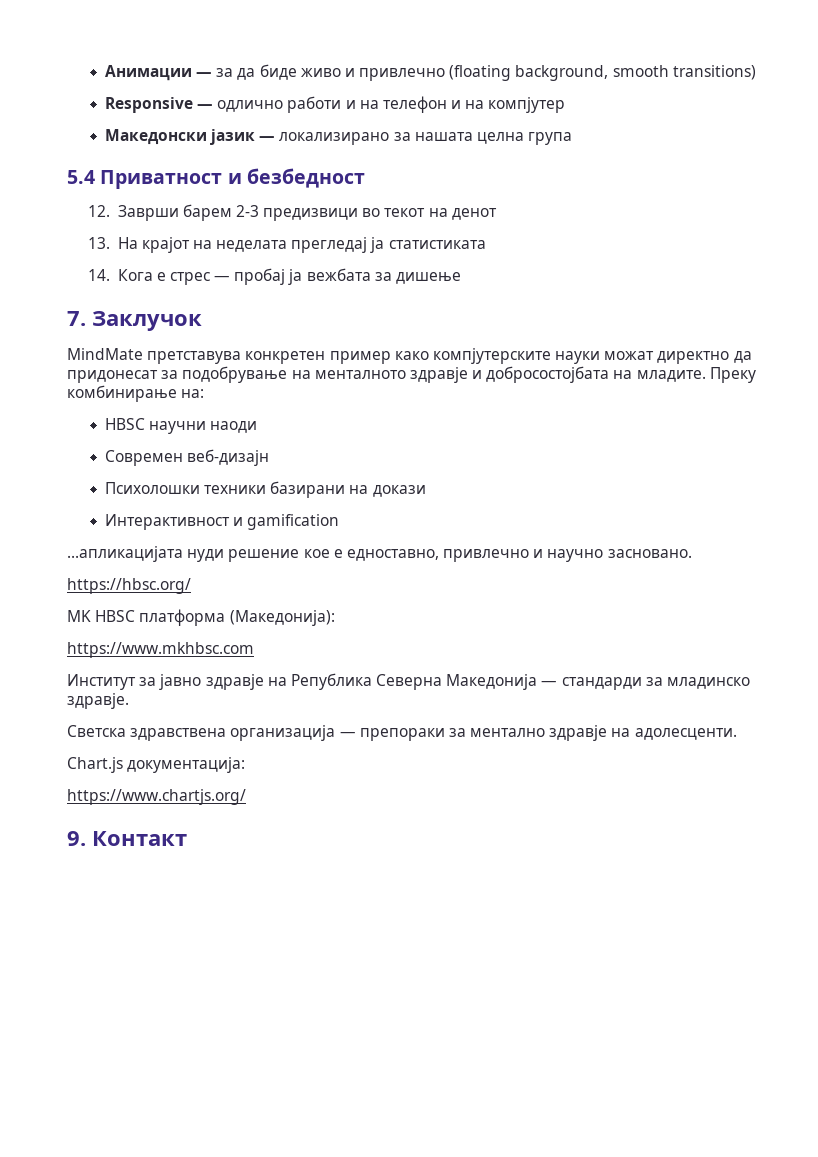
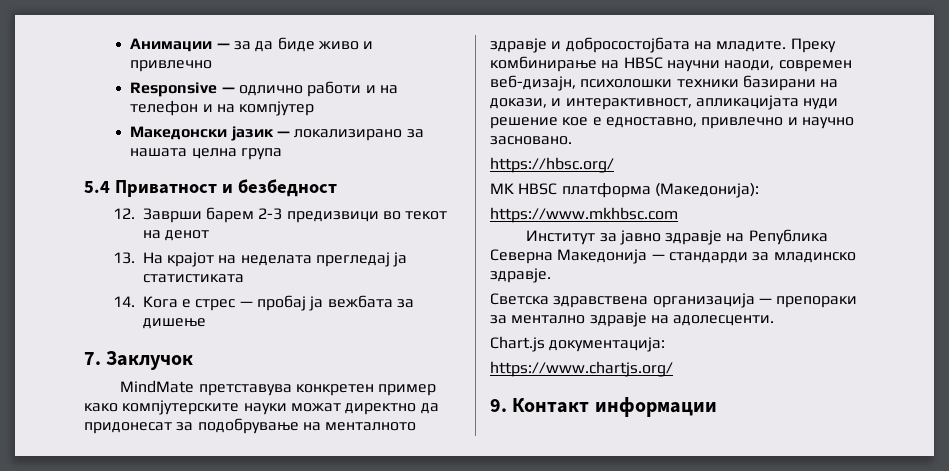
[449,65,756,81] (floating background, smooth transitions) -> (213, 66) none
[181,389,205,398] на: // -> [601,60,620,69] на
[210,421,258,433] [104,449,270,466] [104,481,426,498] [104,514,340,530] [67,546,183,562] наоди // Современ веб-дизајн // Психолошки техники базирани на докази // Интерактивност и gamification // ...апликацијата -> [724,60,852,72] [490,75,839,91] [490,95,799,110] наоди, современ веб-дизајн, психолошки техники базирани на докази, и интерактивност, апликацијата
(187, 838) none -> [594,397,717,417] информации

